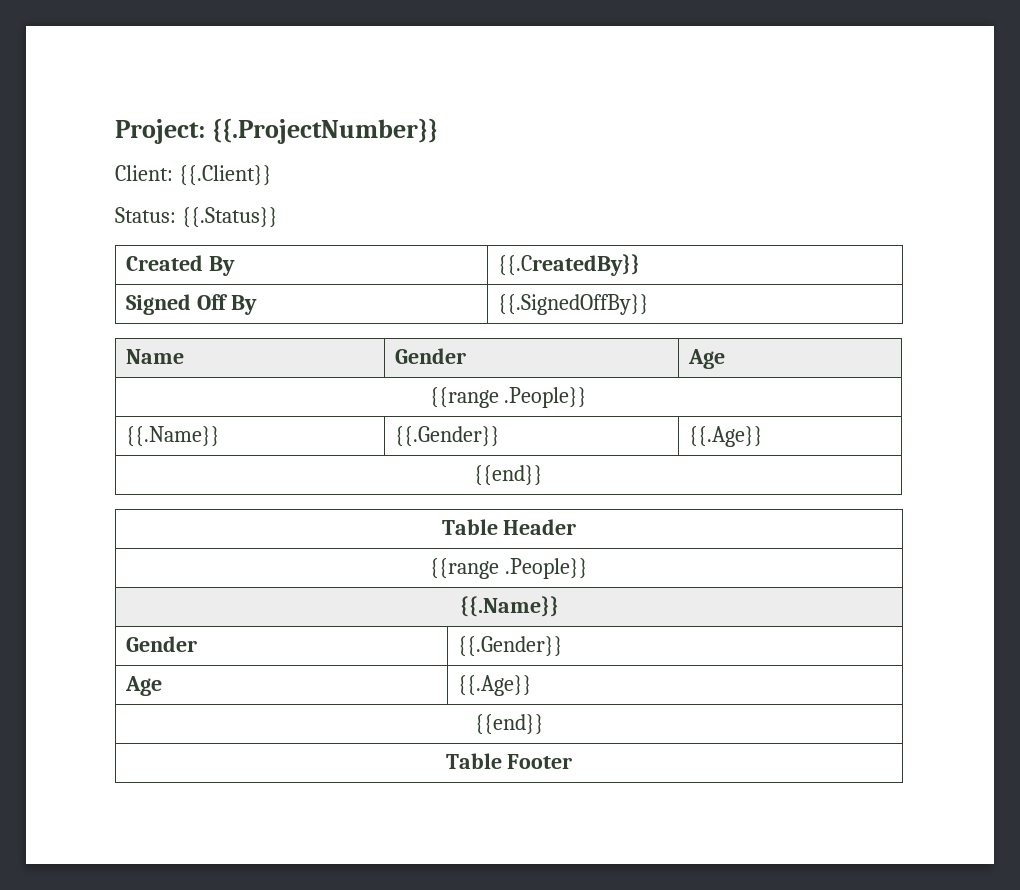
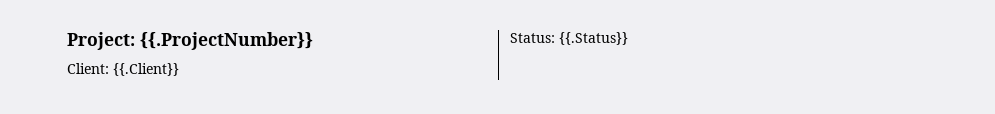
[125,255,235,276] [497,254,640,276] [125,294,257,315] [497,294,649,315] [125,349,184,364] [394,348,466,364] [687,349,725,369] [429,387,588,408] [125,426,220,447] [394,426,500,447] [688,426,763,447] [474,465,543,486] [441,519,577,535] [430,558,588,579] [459,596,559,617] [125,636,197,652] [457,636,563,657] [124,676,162,696] [457,675,532,696] [474,714,544,735] [445,753,573,769] // Created By | {{.CreatedBy}} // Signed Off By | {{.SignedOffBy}} // Name | Gender | Age // {{range .People}} // {{.Name}} | {{.Gender}} | {{.Age}} // {{end}} // Table Header // {{range .People}} // {{.Name}} // Gender | {{.Gender}} // Age | {{.Age}} // {{end}} // Table Footer -> (628, 38) none

